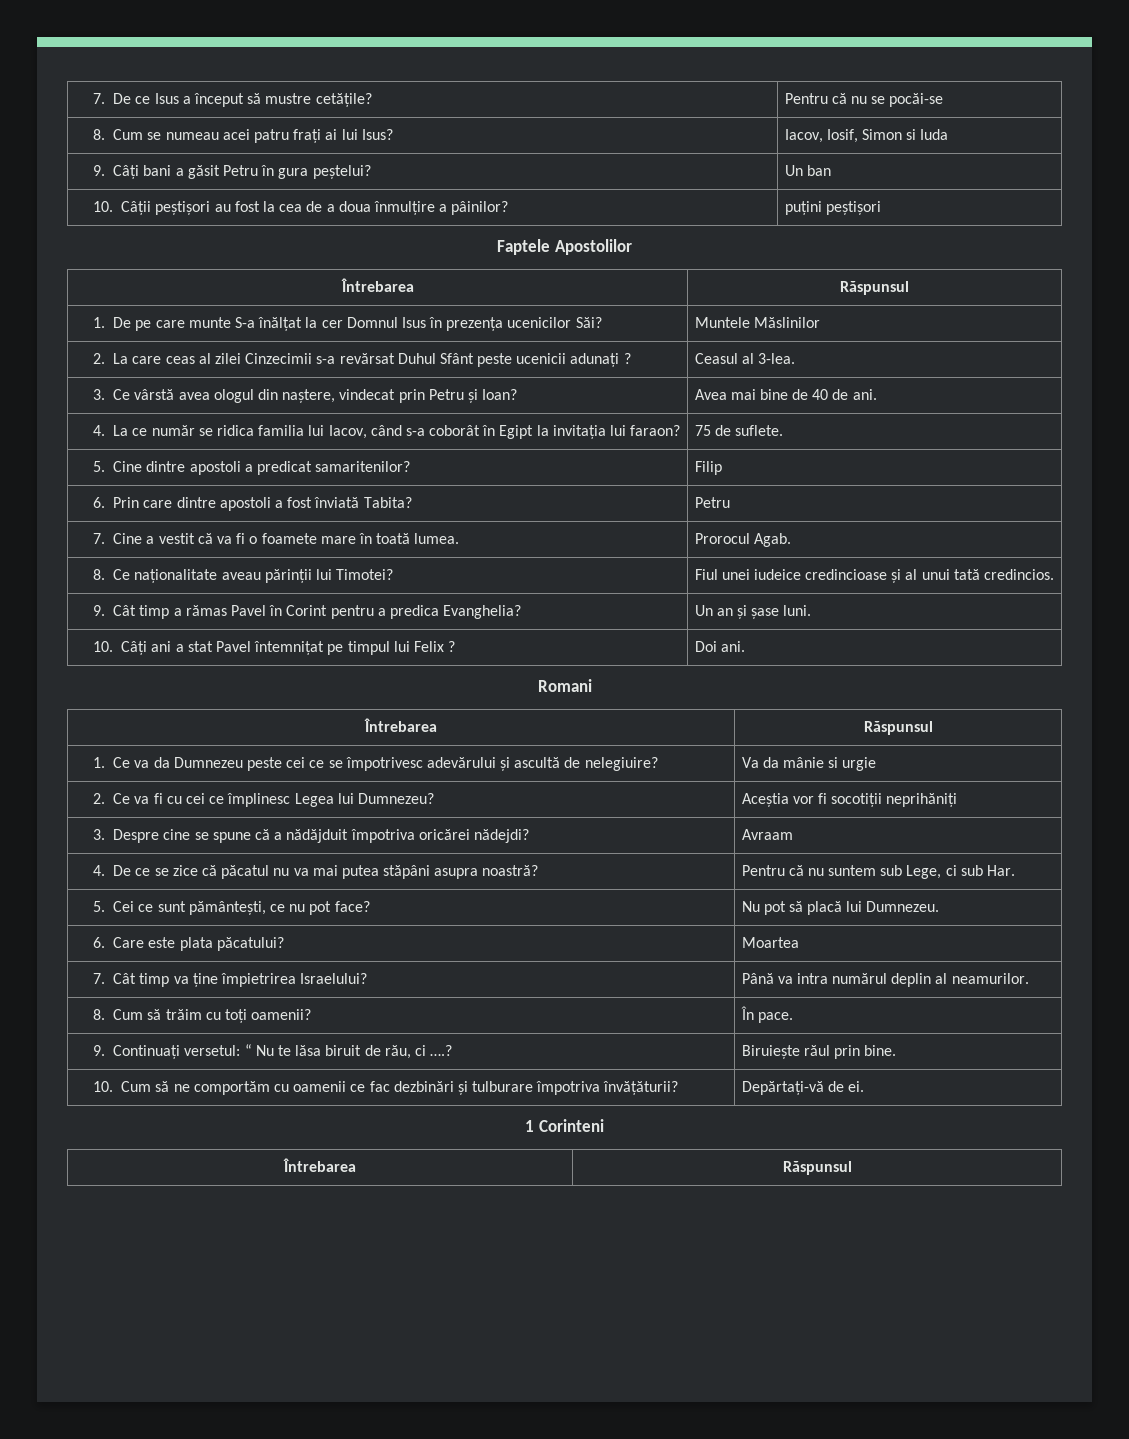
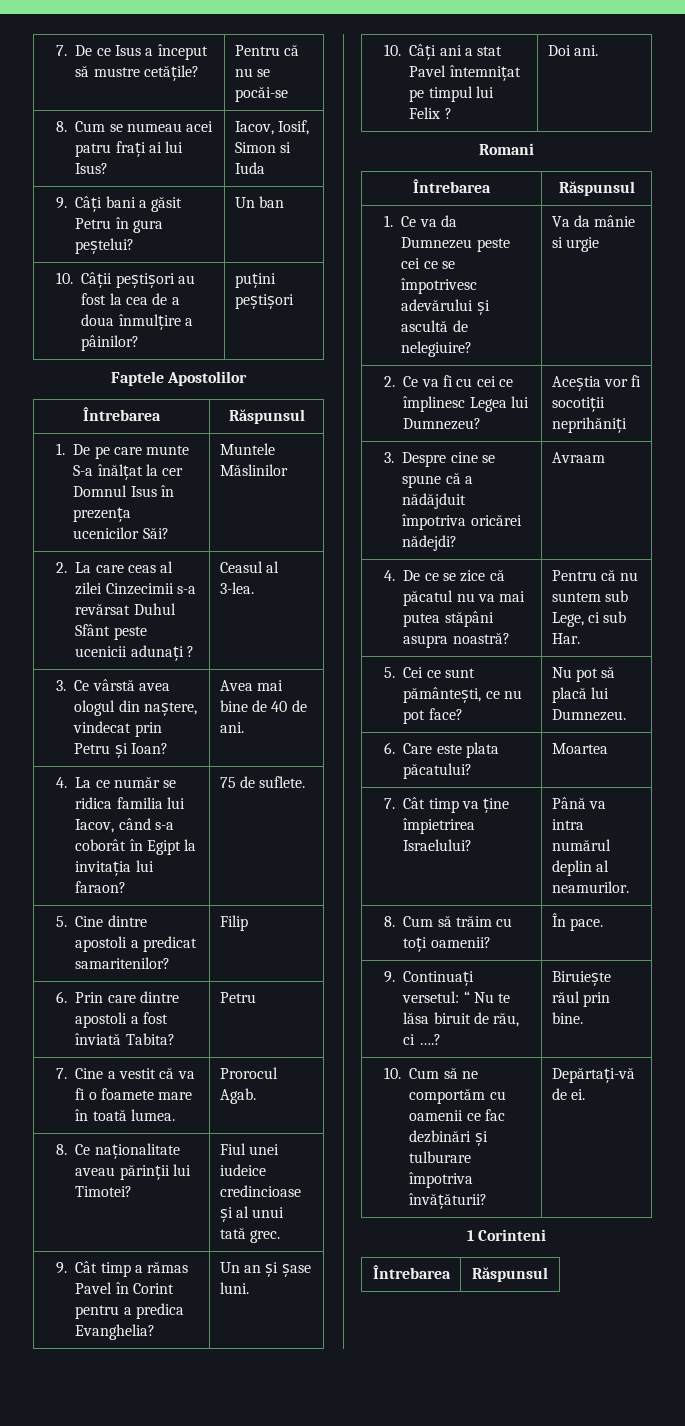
[983,569,1054,580] credincios. -> [250,1230,281,1243] grec.

